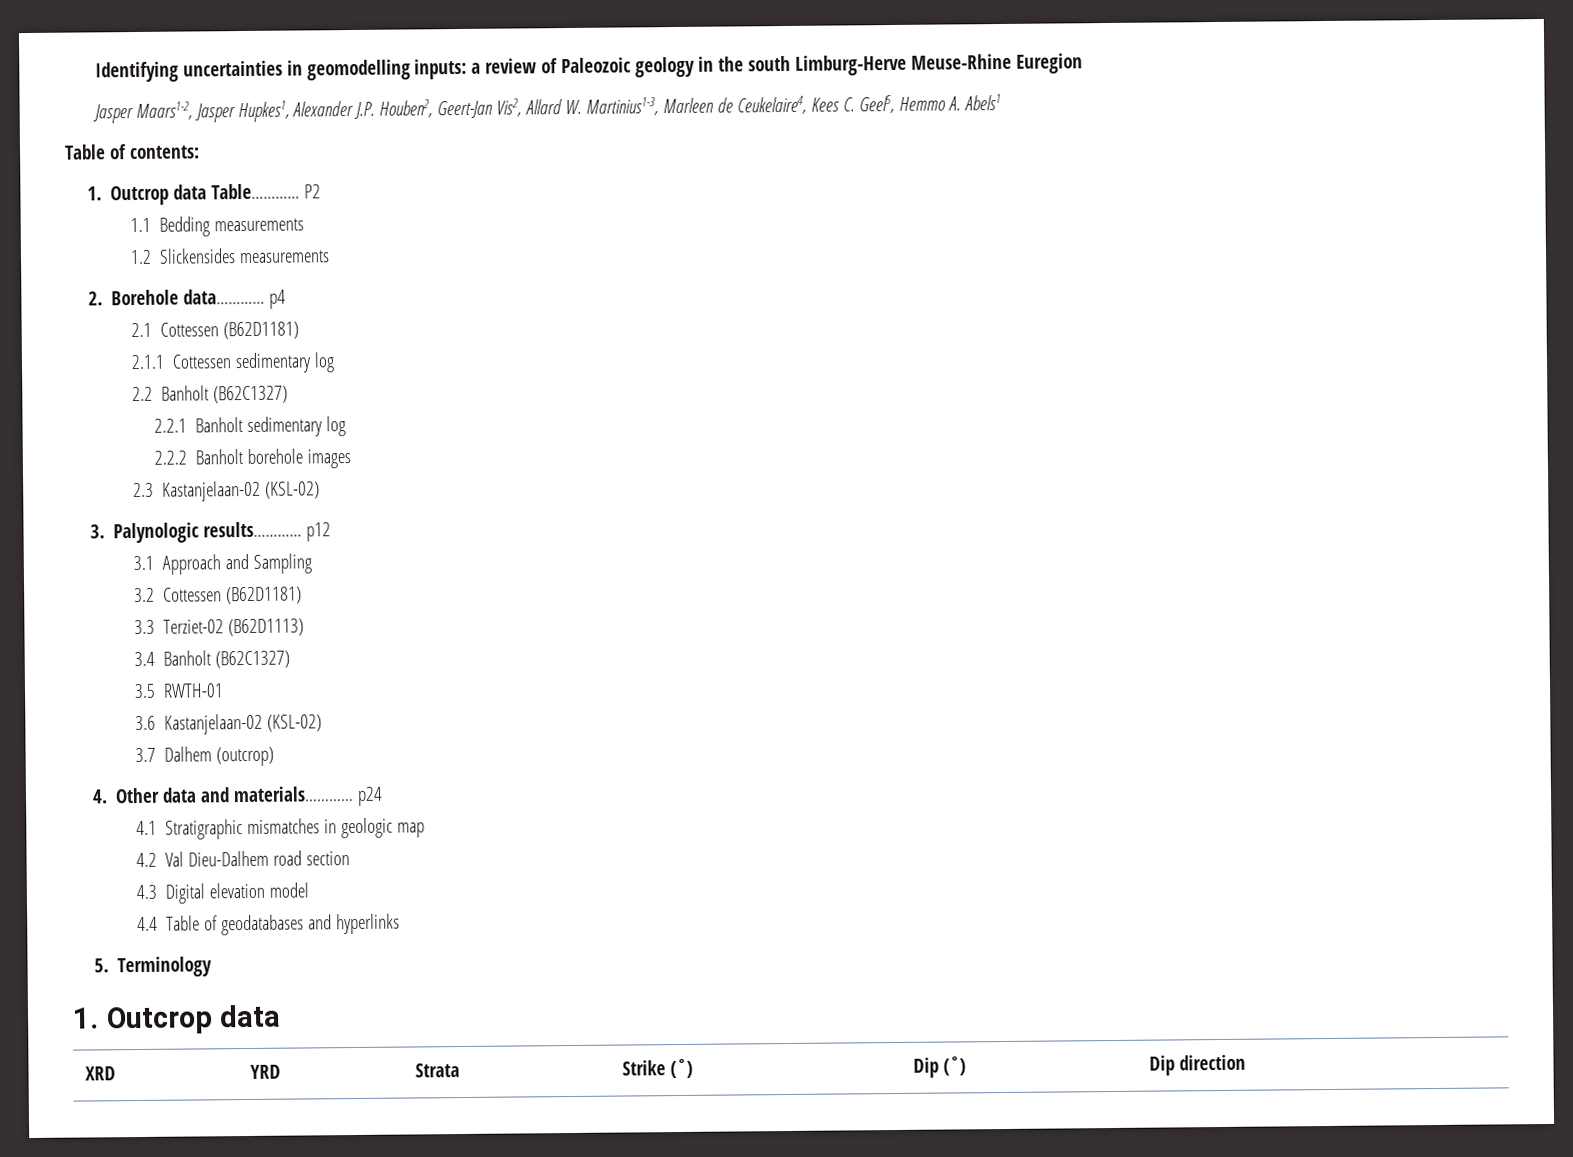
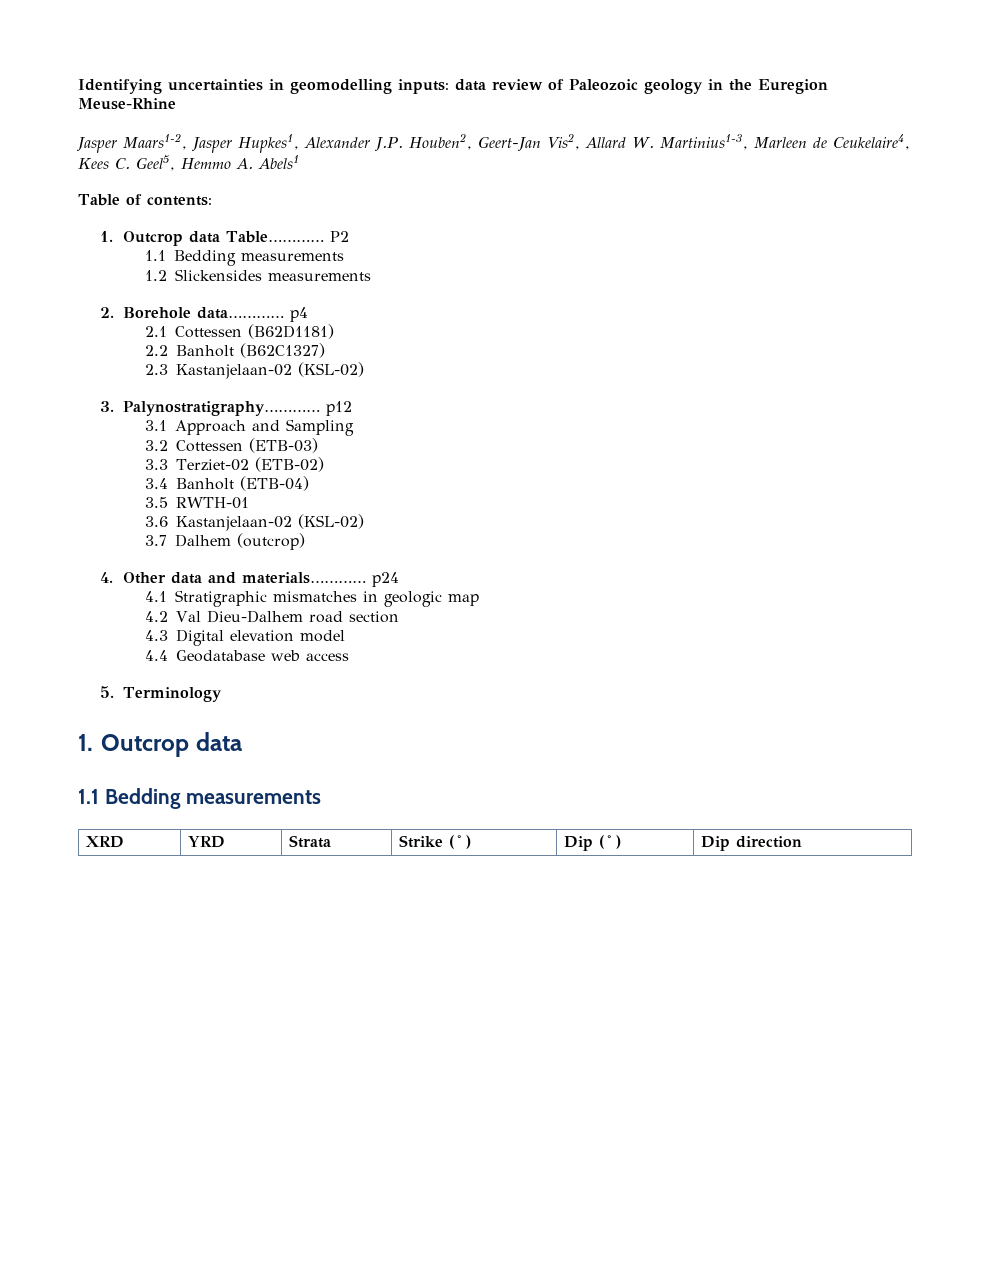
[471,62,482,74] a -> [455,79,486,91] data
[748,54,908,76] south Limburg-Herve -> [758,79,828,94] Euregion
[1016,53,1084,74] Euregion -> (176, 104) none
[130,352,336,374] [131,385,289,404] [153,416,346,437] [153,448,351,469] 2.1.1 Cottessen sedimentary log // 2.2 Banholt (B62C1327) // 2.2.1 Banholt sedimentary log // 2.2.2 Banholt borehole images -> [144,343,325,358] 2.2 Banholt (B62C1327)
[112,521,302,544] Palynologic results………… -> [122,401,320,416] Palynostratigraphy…………
[226,586,303,605] (B62D1181) -> [248,438,318,453] (ETB-03)
[228,618,305,637] (B62D1113) -> [254,457,324,472] (ETB-02)
[215,650,291,669] (B62C1327) -> [239,476,309,491] (ETB-04)
[166,913,401,936] Table of geodatabases and hyperlinks -> [175,650,349,662] Geodatabase web access
(282, 1016) none -> [78,788,322,809] // 1.1 Bedding measurements

